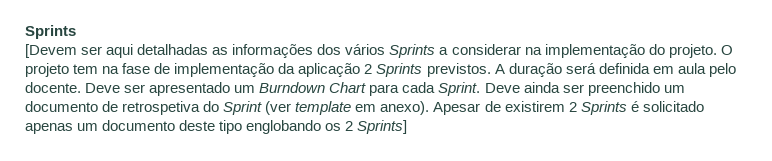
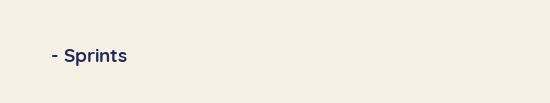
[25,25,76,39] [25,44,733,58] [25,63,736,77] [25,82,685,96] [25,101,704,115] [25,120,408,134] Sprints // [Devem ser aqui detalhadas as informações dos vários Sprints a considerar na implementação do projeto. O projeto tem na fase de implementação da aplicação 2 Sprints previstos. A duração será definida em aula pelo docente. Deve ser apresentado um Burndown Chart para cada Sprint. Deve ainda ser preenchido um documento de retrospetiva do Sprint (ver template em anexo). Apesar de existirem 2 Sprints é solicitado apenas um documento deste tipo englobando os 2 Sprints] -> [51,48,128,66] - Sprints

